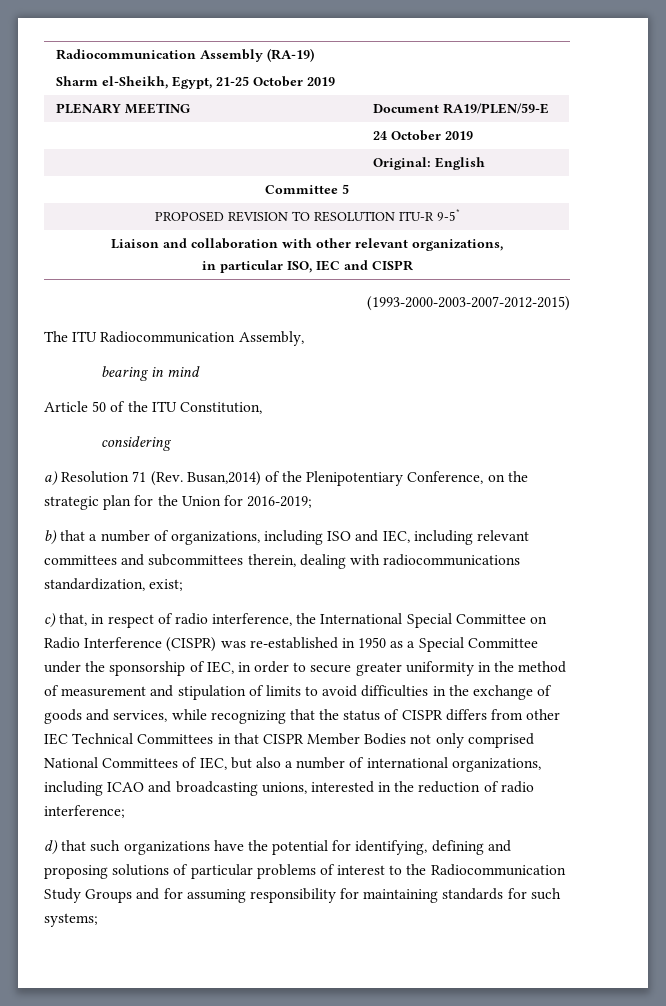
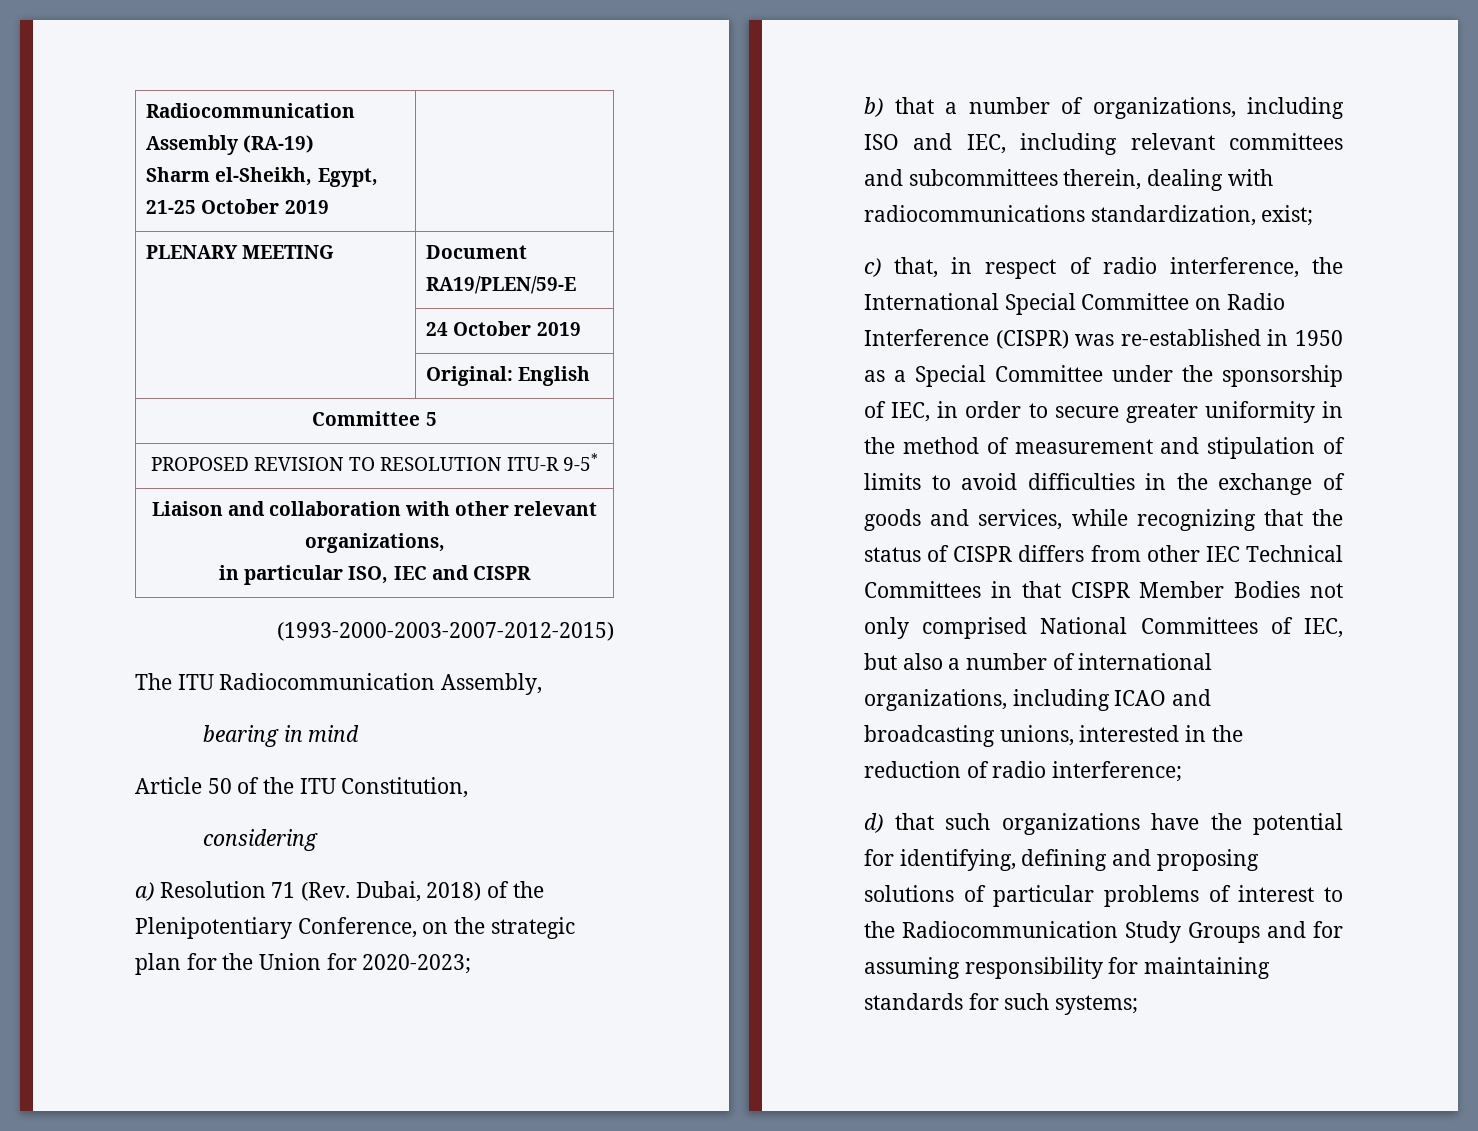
[186,471,261,486] Busan,2014) -> [355,881,482,902] Dubai, 2018)
[247,496,313,508] 2016-2019; -> [362,954,472,974] 2020-2023;

